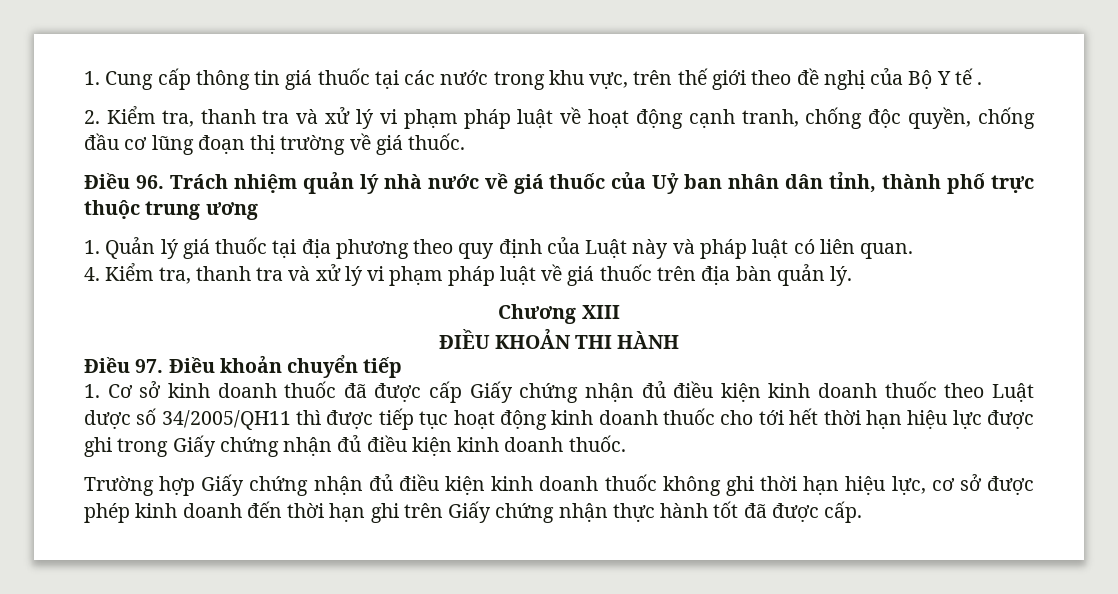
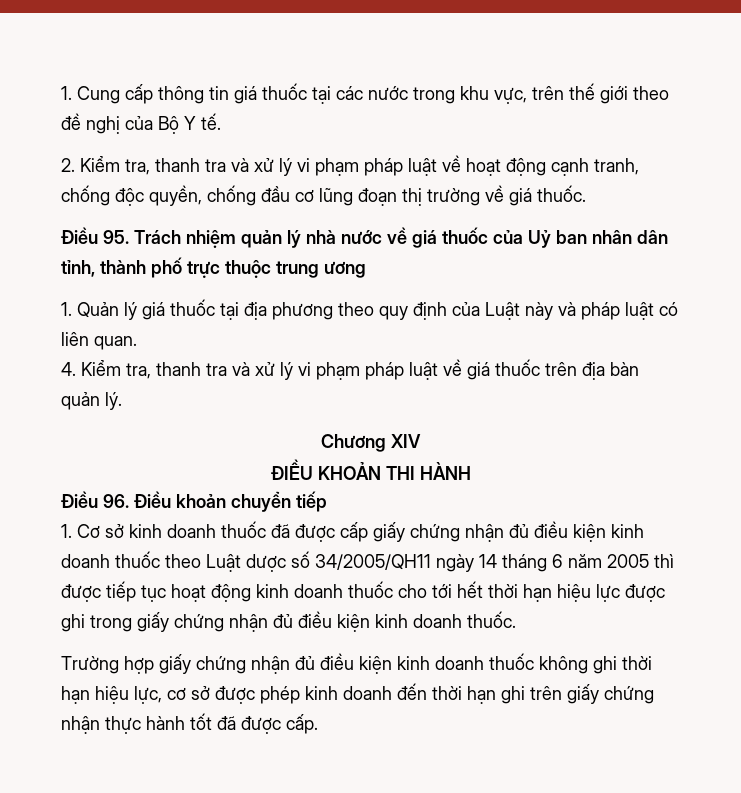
[954,68,983,85] tế . -> [201,113,221,130] tế.
[135,175,164,189] 96. -> [103,230,129,244] 95.
[581,305,620,319] XIII -> [391,434,421,448] XIV
[135,359,164,373] 97. -> [103,494,129,508] 96.
[469,381,513,403] Giấy -> [373,522,405,542] giấy
(291, 420) none -> [436,554,649,572] ngày 14 tháng 6 năm 2005
[172,435,216,457] Giấy -> [137,612,169,632] giấy
[201,474,245,496] Giấy -> [159,654,191,674] giấy
[448,501,492,523] Giấy -> [567,684,599,704] giấy

